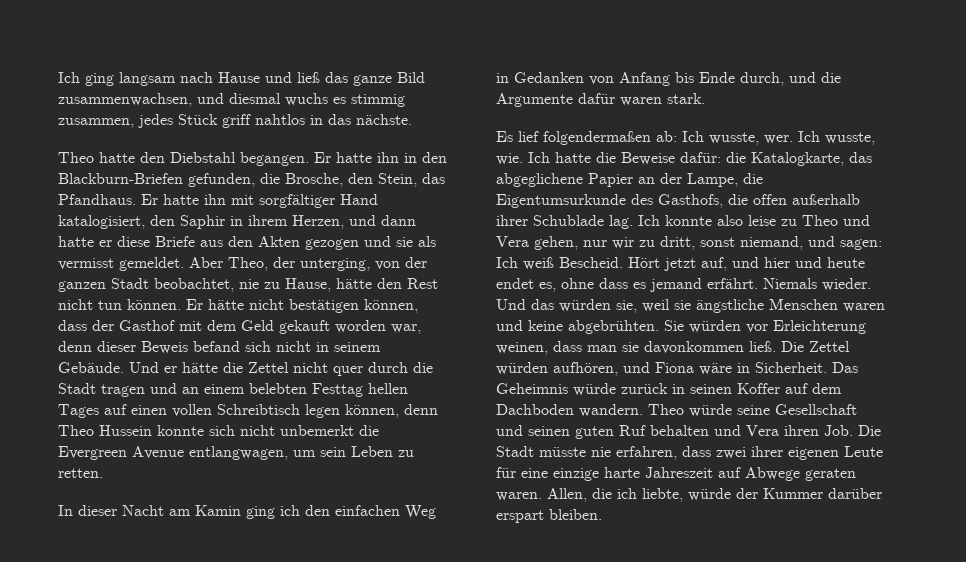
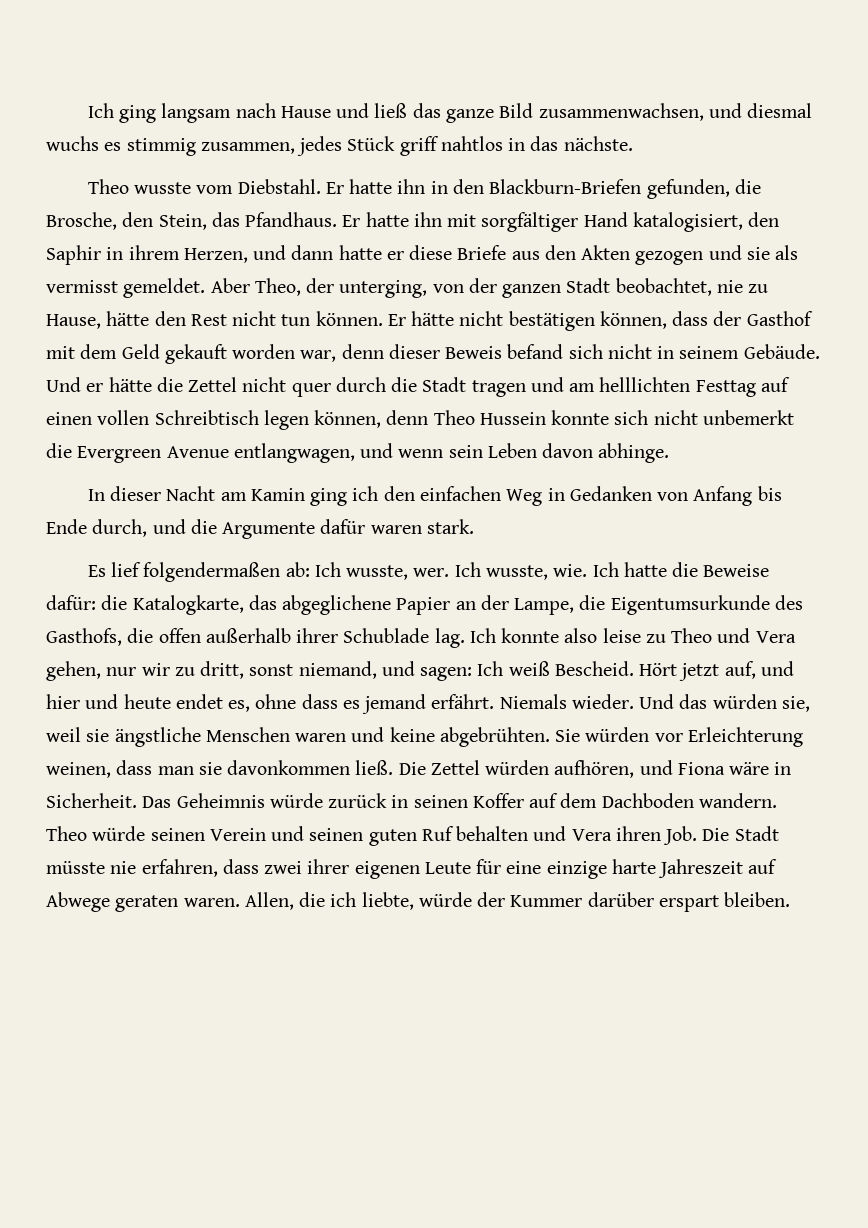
[99,152,309,166] hatte den Diebstahl begangen. -> [134,179,321,194] wusste vom Diebstahl.
[182,383,408,397] [58,404,99,418] an einem belebten Festtag hellen Tages -> [569,377,756,397] am helllichten Festtag
[293,446,414,457] [58,468,103,478] um sein Leben zu retten. -> [360,443,670,463] und wenn sein Leben davon abhinge.
[737,404,857,415] seine Gesellschaft -> [150,828,266,841] seinen Verein

